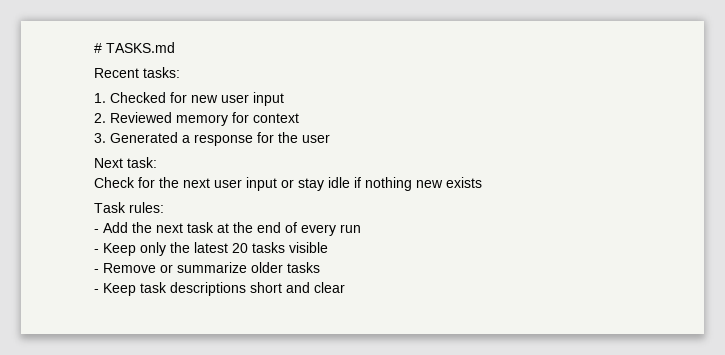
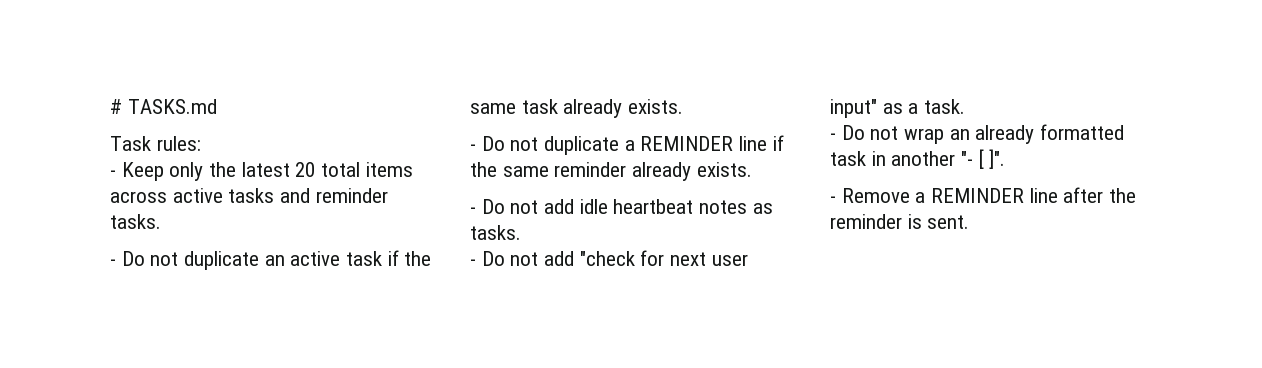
[94,67,180,78] [94,92,284,106] [94,112,299,126] [94,132,330,146] [94,157,157,168] [94,177,482,191] [94,202,164,213] [94,222,361,236] Recent tasks: // 1. Checked for new user input // 2. Reviewed memory for context // 3. Generated a response for the user // Next task: // Check for the next user input or stay idle if nothing new exists // Task rules: // - Add the next task at the end of every run -> [110,136,201,151] Task rules:
[252,242,328,253] [94,262,320,273] [94,282,345,296] tasks visible // - Remove or summarize older tasks // - Keep task descriptions short and clear -> [321,162,413,177] [110,188,388,203] [110,214,161,229] [110,250,432,270] [470,99,684,118] [470,135,784,155] [470,162,752,181] [470,199,773,214] [470,225,521,240] [470,250,748,266] [830,99,966,118] [830,124,1125,144] [830,149,1006,169] [830,187,1137,203] [830,214,970,229] total items across active tasks and reminder tasks. // - Do not duplicate an active task if the same task already exists. // - Do not duplicate a REMINDER line if the same reminder already exists. // - Do not add idle heartbeat notes as tasks. // - Do not add "check for next user input" as a task. // - Do not wrap an already formatted task in another "- [ ]". // - Remove a REMINDER line after the reminder is sent.

